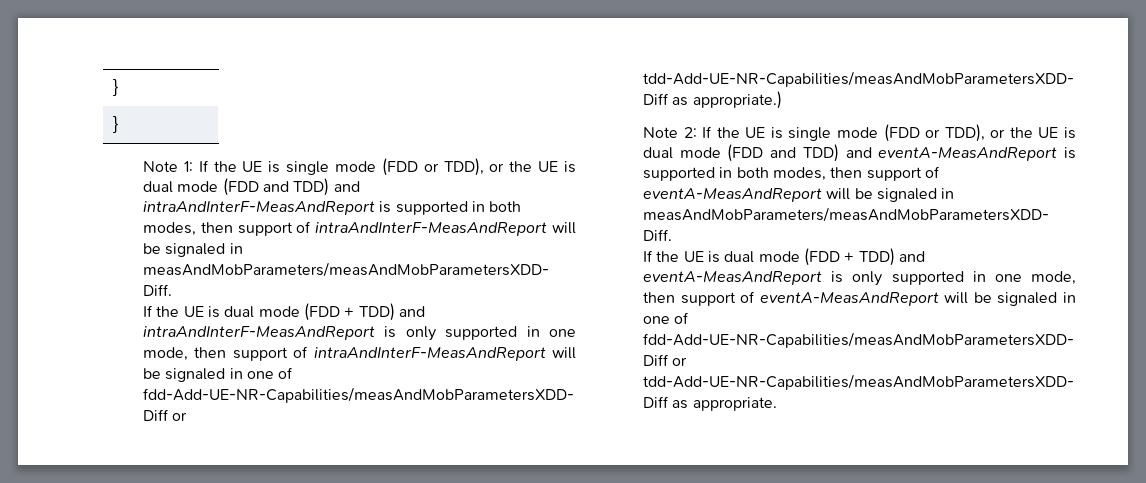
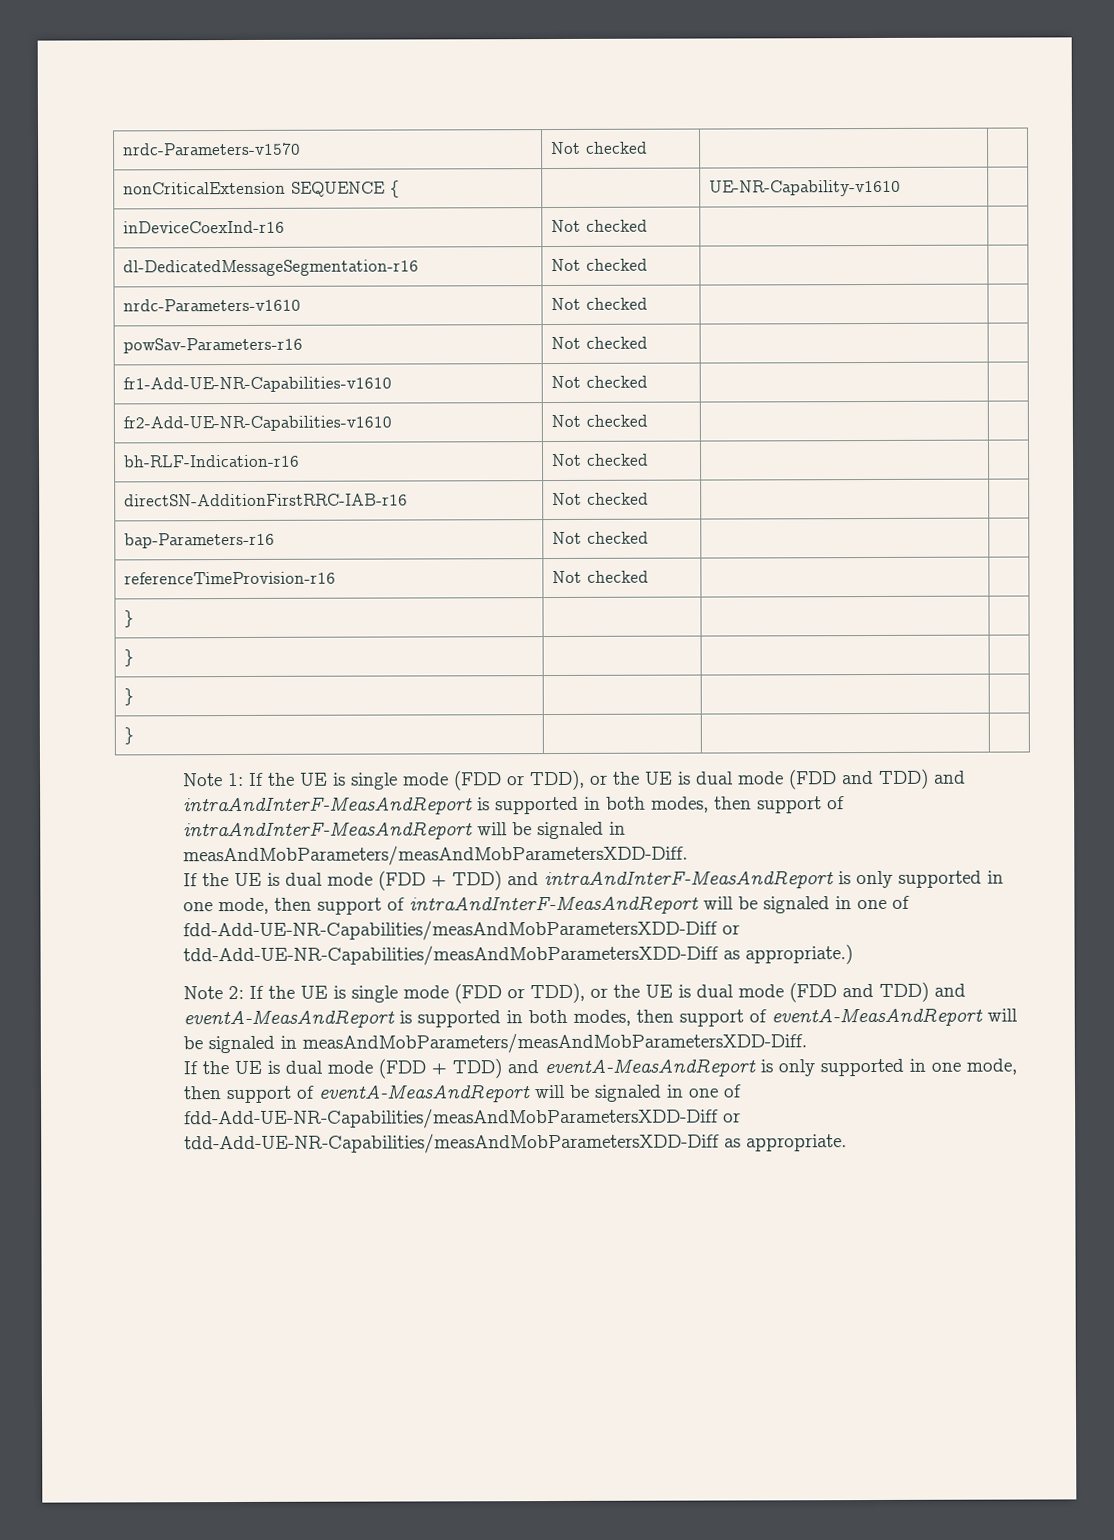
(113, 87) none -> [122,142,301,156] [550,141,648,155] [122,180,400,198] [708,179,901,197] [122,220,285,234] [550,219,648,233] [122,259,419,277] [550,258,648,272] [122,298,301,312] [550,297,648,311] [122,337,303,354] [550,336,648,350] [122,376,392,393] [550,375,648,389] [122,415,392,432] [550,414,648,428] [123,454,300,468] [551,453,649,467] [123,493,408,507] [551,492,649,506] [123,532,275,549] [551,531,649,545] [123,571,336,585] [551,570,649,584] [123,610,134,628] [123,649,134,667] nrdc-Parameters-v1570 | Not checked | | // nonCriticalExtension SEQUENCE { | | UE-NR-Capability-v1610 | // inDeviceCoexInd-r16 | Not checked | | // dl-DedicatedMessageSegmentation-r16 | Not checked | | // nrdc-Parameters-v1610 | Not checked | | // powSav-Parameters-r16 | Not checked | | // fr1-Add-UE-NR-Capabilities-v1610 | Not checked | | // fr2-Add-UE-NR-Capabilities-v1610 | Not checked | | // bh-RLF-Indication-r16 | Not checked | | // directSN-AdditionFirstRRC-IAB-r16 | Not checked | | // bap-Parameters-r16 | Not checked | | // referenceTimeProvision-r16 | Not checked | | // } | | | // } | | | //

